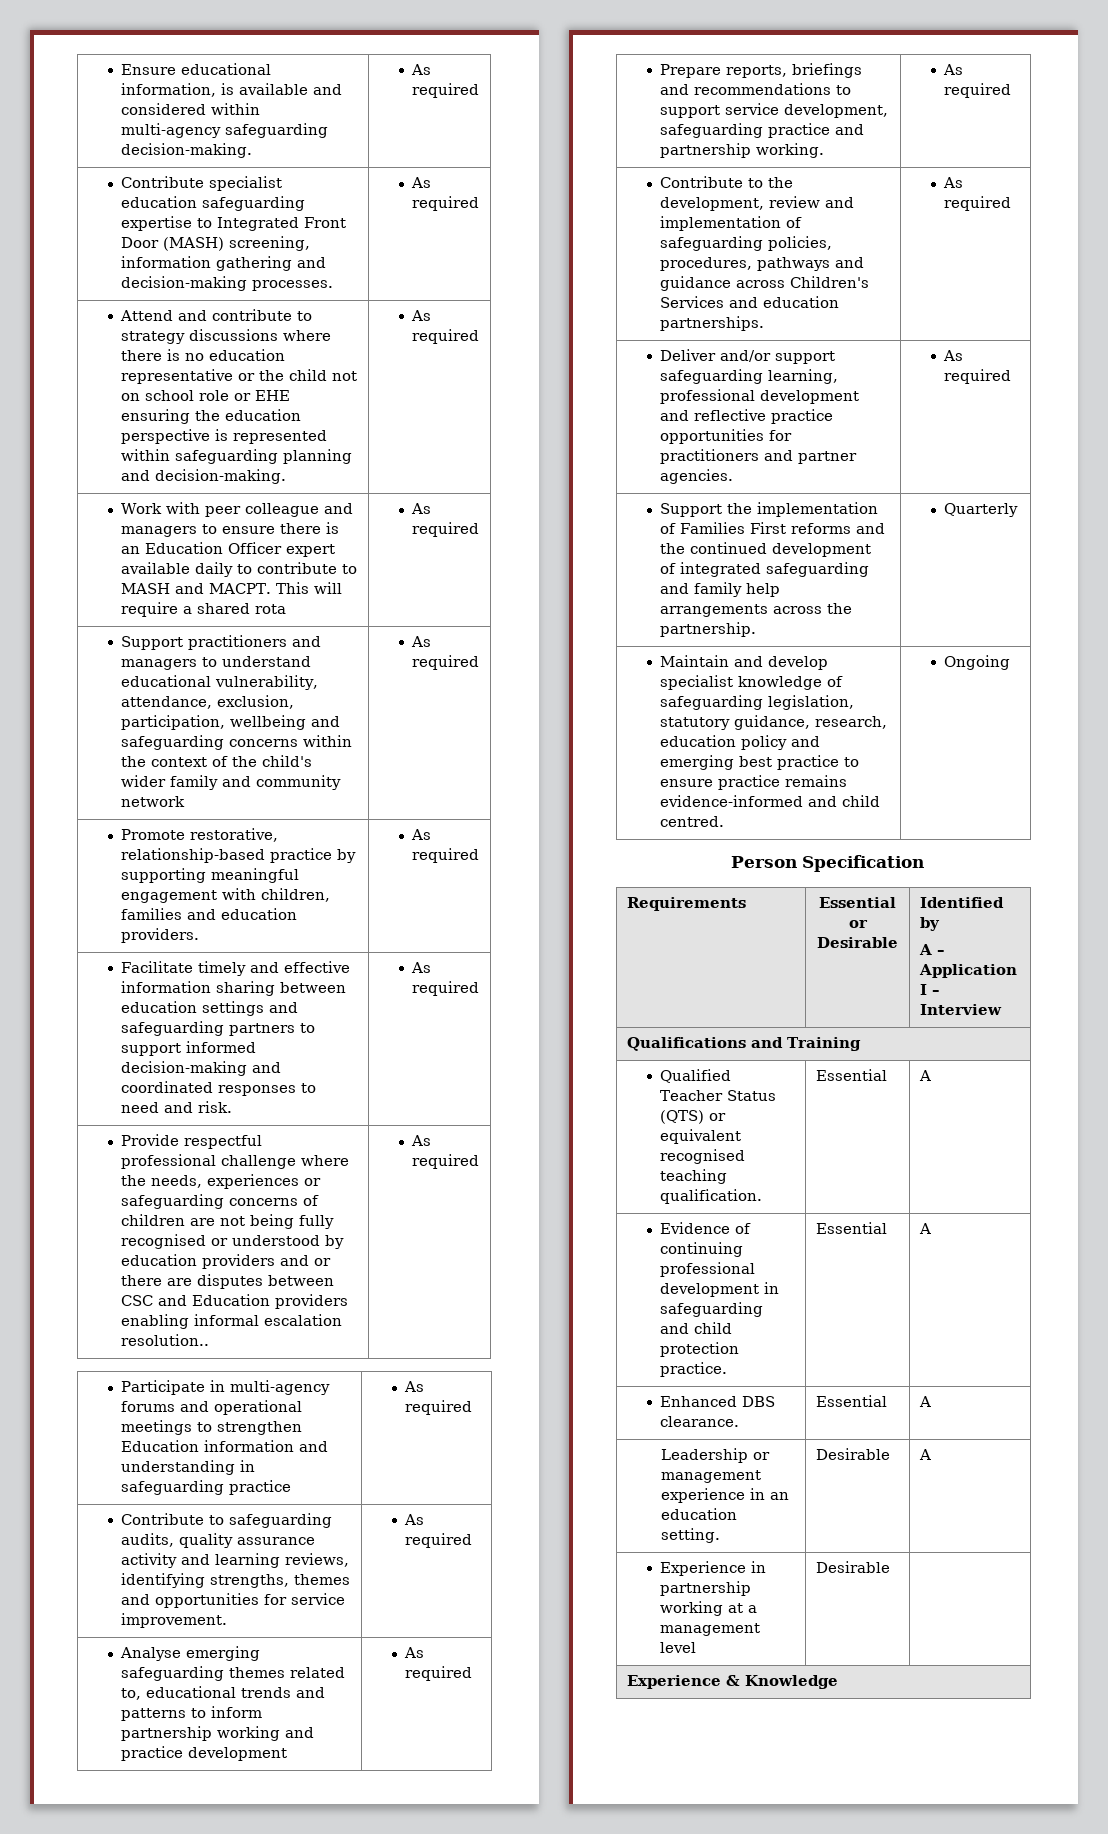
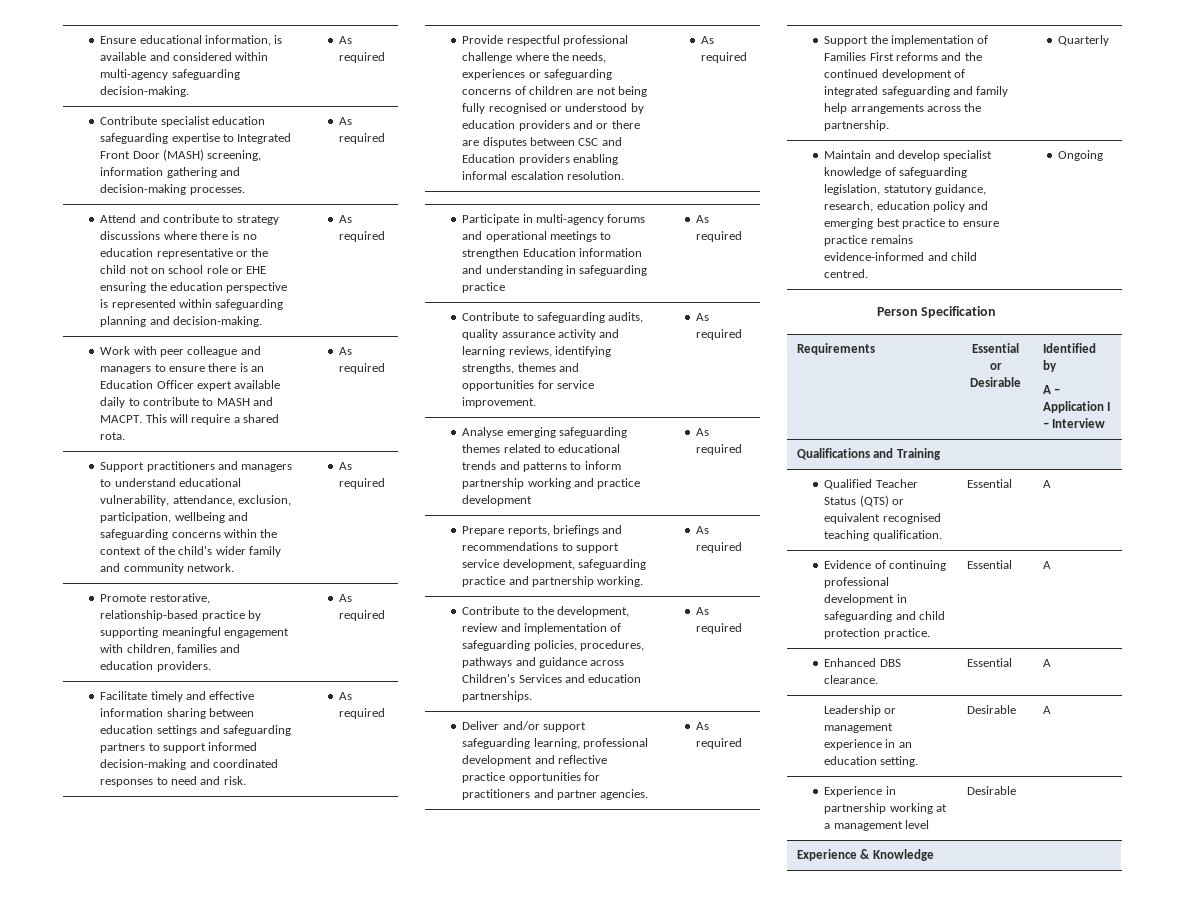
[255,604,287,614] rota -> [100,432,126,440] rota.
[121,796,186,807] network -> [186,563,234,572] network.
[121,1334,210,1346] resolution.. -> [566,171,624,180] resolution.
[121,1688,142,1700] to, -> [543,445,555,453] to

